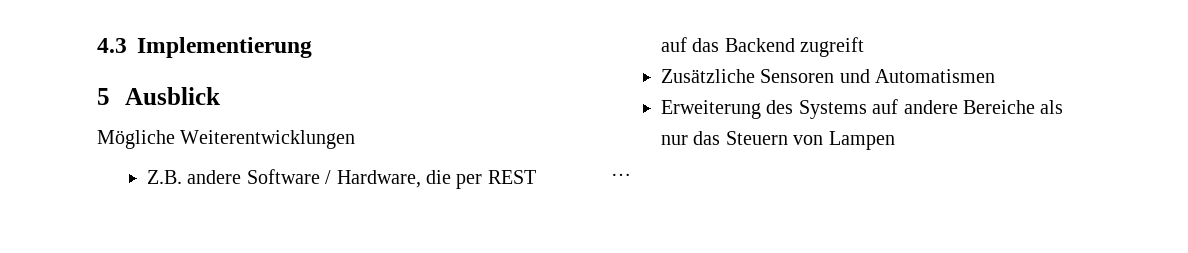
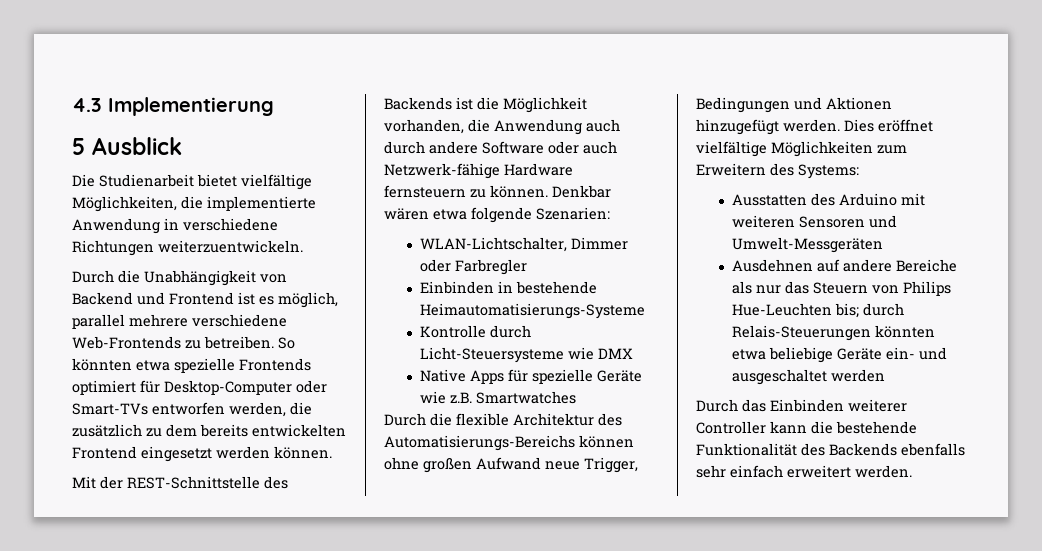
[97,130,356,149] [147,169,536,189] [661,37,865,57] [661,69,996,83] [661,100,867,119] Mögliche Weiterentwicklungen // Z.B. andere Software / Hardware, die per REST auf das Backend zugreift // Zusätzliche Sensoren und Automatismen // Erweiterung des Systems -> [72,174,312,190] [72,196,316,212] [72,218,278,234] [72,240,303,256] [72,270,287,286] [72,292,338,308] [72,314,287,329] [72,336,295,349] [72,358,311,373] [72,380,327,395] [72,402,312,417] [72,424,346,437] [72,446,332,462] [72,476,288,489] [384,97,587,113] [384,119,620,135] [384,141,617,154] [384,163,573,179] [384,185,611,198] [384,207,610,223] [420,237,629,252] [420,259,528,275] [420,281,598,294] [420,303,646,319] [420,325,532,338] [420,347,634,363] [420,369,643,384] [420,391,577,404] [384,413,622,426] [384,435,634,451] [384,457,638,473] [696,97,892,113] [696,119,933,135] [696,141,907,157] [696,163,859,179] [732,193,926,206] [732,215,898,228] [732,237,884,253] [732,259,814,272] Die Studienarbeit bietet vielfältige Möglichkeiten, die implementierte Anwendung in verschiedene Richtungen weiterzuentwickeln. // Durch die Unabhängigkeit von Backend und Frontend ist es möglich, parallel mehrere verschiedene Web-Frontends zu betreiben. So könnten etwa spezielle Frontends optimiert für Desktop-Computer oder Smart-TVs entworfen werden, die zusätzlich zu dem bereits entwickelten Frontend eingesetzt werden können. // Mit der REST-Schnittstelle des Backends ist die Möglichkeit vorhanden, die Anwendung auch durch andere Software oder auch Netzwerk-fähige Hardware fernsteuern zu können. Denkbar wären etwa folgende Szenarien: // WLAN-Lichtschalter, Dimmer oder Farbregler // Einbinden in bestehende Heimautomatisierungs-Systeme // Kontrolle durch Licht-Steuersysteme wie DMX // Native Apps für spezielle Geräte wie z.B. Smartwatches // Durch die flexible Architektur des Automatisierungs-Bereichs können ohne großen Aufwand neue Trigger, Bedingungen und Aktionen hinzugefügt werden. Dies eröffnet vielfältige Möglichkeiten zum Erweitern des Systems: // Ausstatten des Arduino mit weiteren Sensoren und Umwelt-Messgeräten // Ausdehnen
[828,131,895,150] [611,173,631,176] Lampen // … -> [903,281,952,296] [732,303,905,318] [732,325,936,341] [732,347,948,363] [732,369,886,385] [696,399,907,412] [696,421,917,434] [696,443,965,456] [696,465,912,478] Philips Hue-Leuchten bis; durch Relais-Steuerungen könnten etwa beliebige Geräte ein- und ausgeschaltet werden // Durch das Einbinden weiterer Controller kann die bestehende Funktionalität des Backends ebenfalls sehr einfach erweitert werden.

